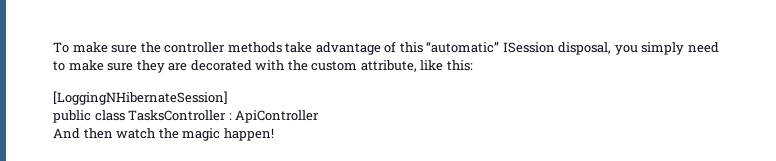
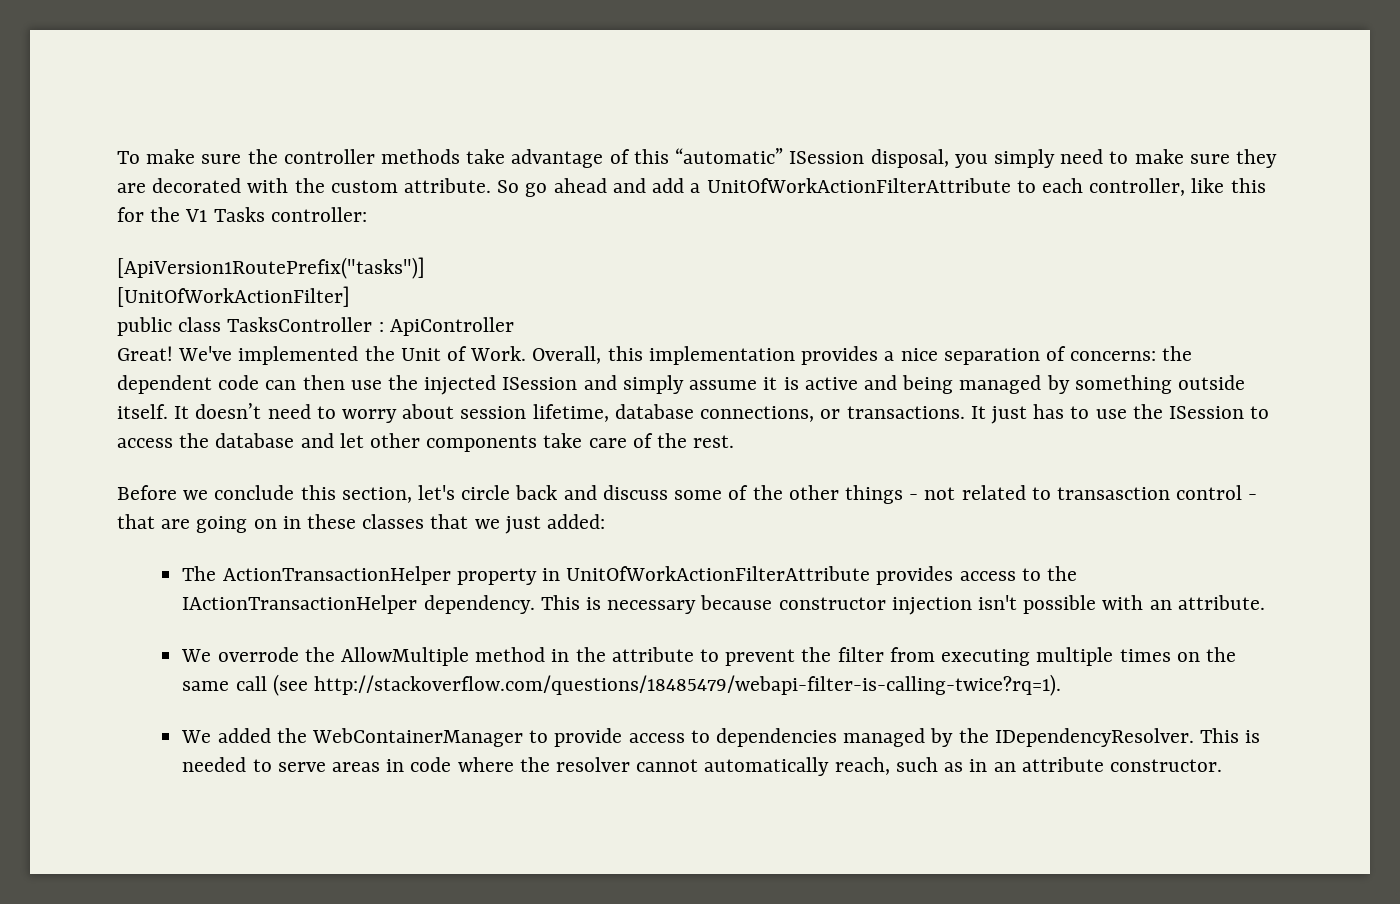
[360,60,473,72] [53,91,228,105] attribute, like this: // [LoggingNHibernateSession] -> [404,178,1266,197] [117,207,367,222] [117,257,425,279] [117,286,350,307] attribute. So go ahead and add a UnitOfWorkActionFilterAttribute to each controller, like this for the V1 Tasks controller: // [ApiVersion1RoutePrefix("tasks")] // [UnitOfWorkActionFilter]
[53,128,274,141] And then watch the magic happen! -> [117,346,1193,365] [117,375,1245,395] [117,403,1270,424] [117,433,735,452] [117,485,1258,504] [117,514,606,534] [182,566,1078,585] [182,595,1265,615] [181,647,1236,666] [182,674,1061,696] [181,728,1261,747] [182,757,1222,776] Great! We've implemented the Unit of Work. Overall, this implementation provides a nice separation of concerns: the dependent code can then use the injected ISession and simply assume it is active and being managed by something outside itself. It doesn’t need to worry about session lifetime, database connections, or transactions. It just has to use the ISession to access the database and let other components take care of the rest. // Before we conclude this section, let's circle back and discuss some of the other things - not related to transasction control - that are going on in these classes that we just added: // The ActionTransactionHelper property in UnitOfWorkActionFilterAttribute provides access to the IActionTransactionHelper dependency. This is necessary because constructor injection isn't possible with an attribute. // We overrode the AllowMultiple method in the attribute to prevent the filter from executing multiple times on the same call (see http://stackoverflow.com/questions/18485479/webapi-filter-is-calling-twice?rq=1). // We added the WebContainerManager to provide access to dependencies managed by the IDependencyResolver. This is needed to serve areas in code where the resolver cannot automatically reach, such as in an attribute constructor.

